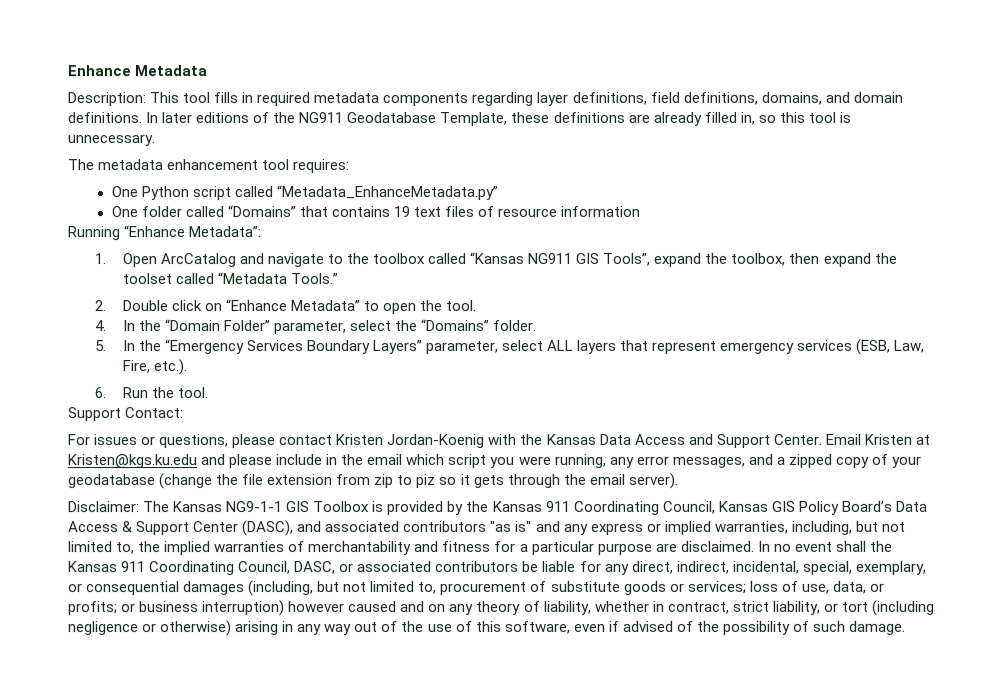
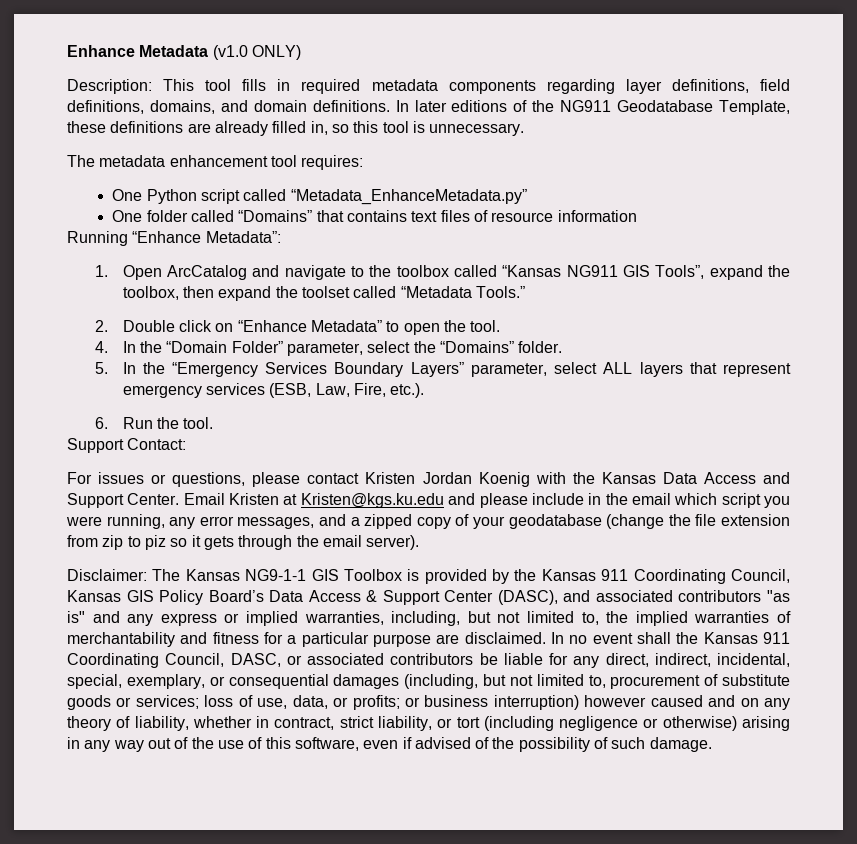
(208, 71) none -> [212,45,301,60] (v1.0 ONLY)
[393,206,411,218] 19 -> (407, 216) none
[387,434,486,449] Jordan-Koenig -> [422,472,530,487] Jordan Koenig

